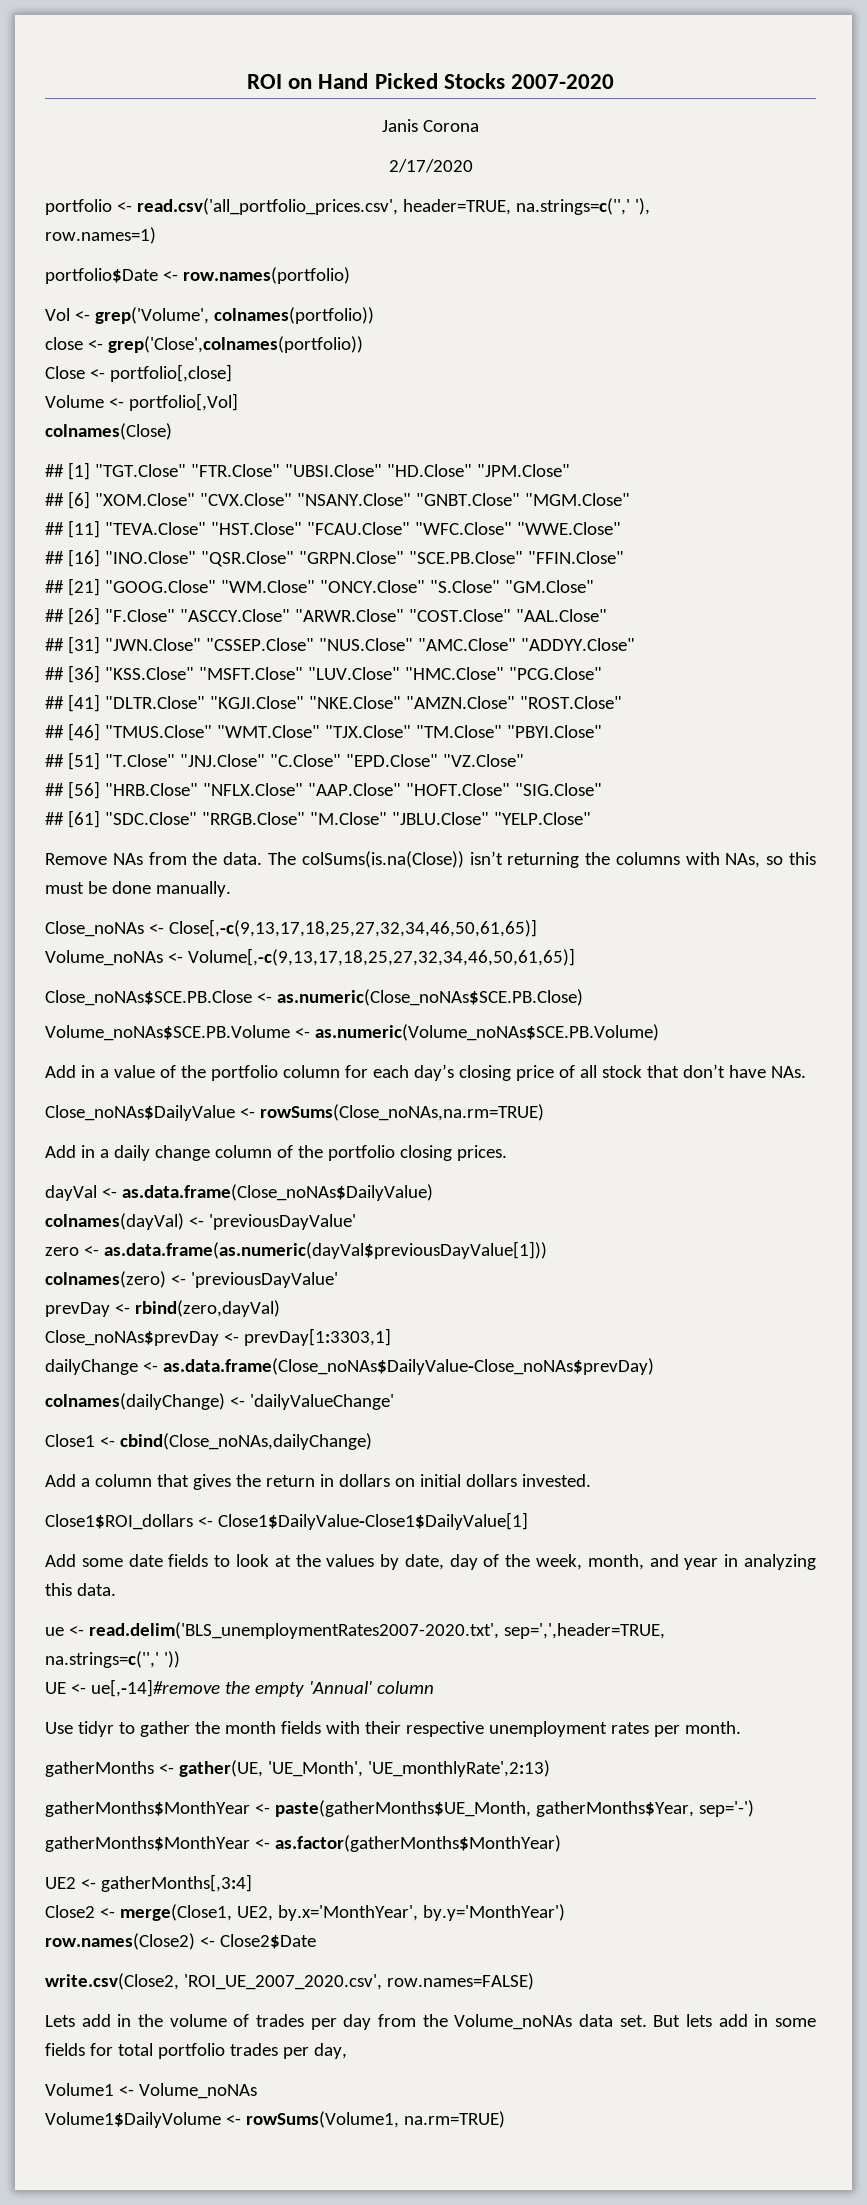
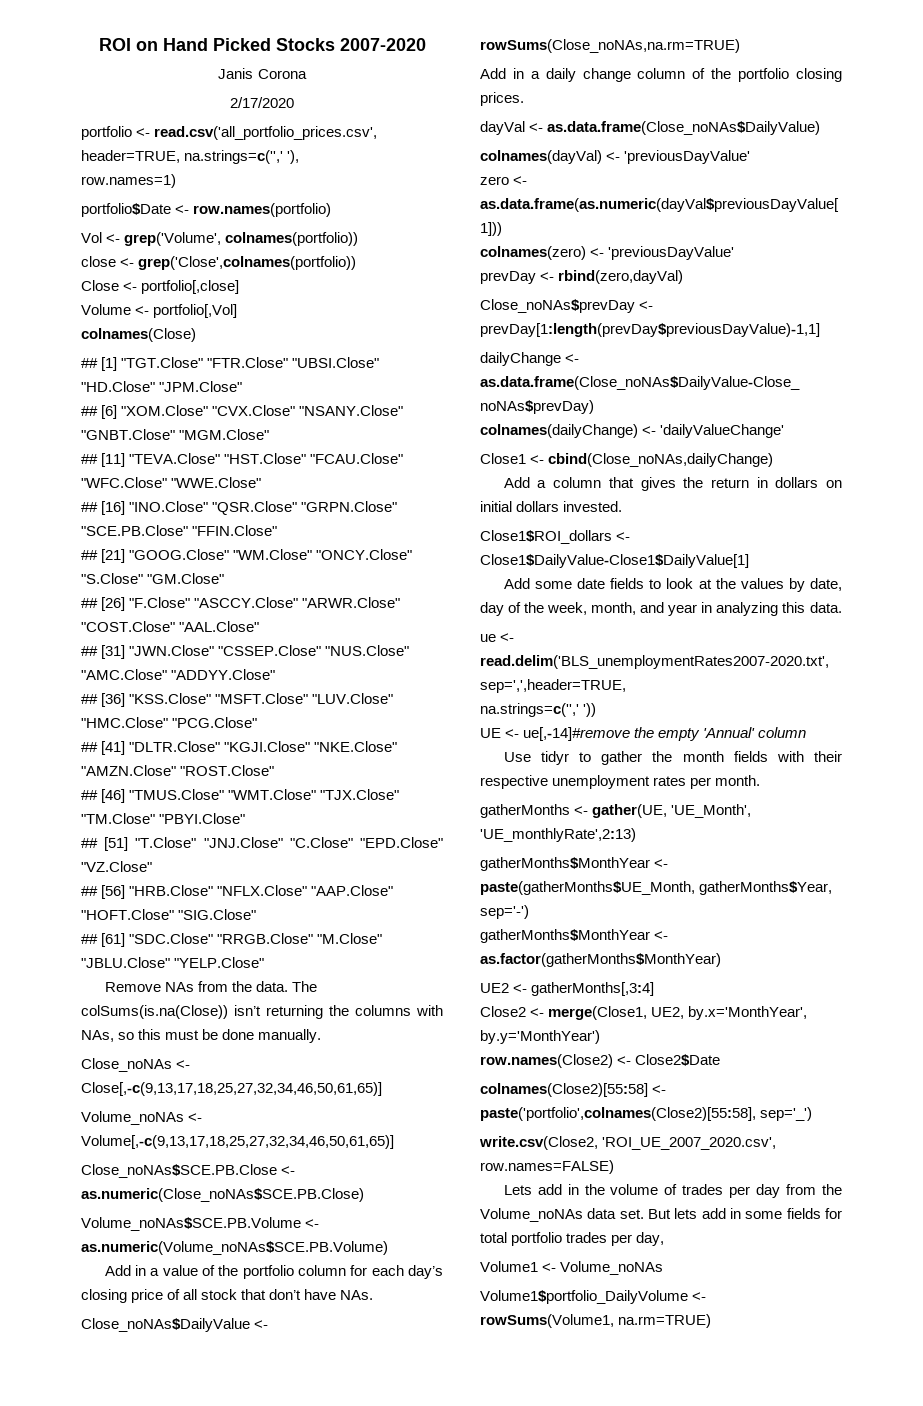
[243,1328,391,1346] prevDay[1:3303,1] -> [480,323,820,337] prevDay[1:length(prevDay$previousDayValue)-1,1]
(316, 1941) none -> [480,1083,667,1097] [480,1107,813,1121] // colnames(Close2)[55:58] <- paste('portfolio',colnames(Close2)[55:58], sep='_')
[45,2112,221,2128] Volume1$DailyVolume -> [480,1290,688,1304] Volume1$portfolio_DailyVolume

